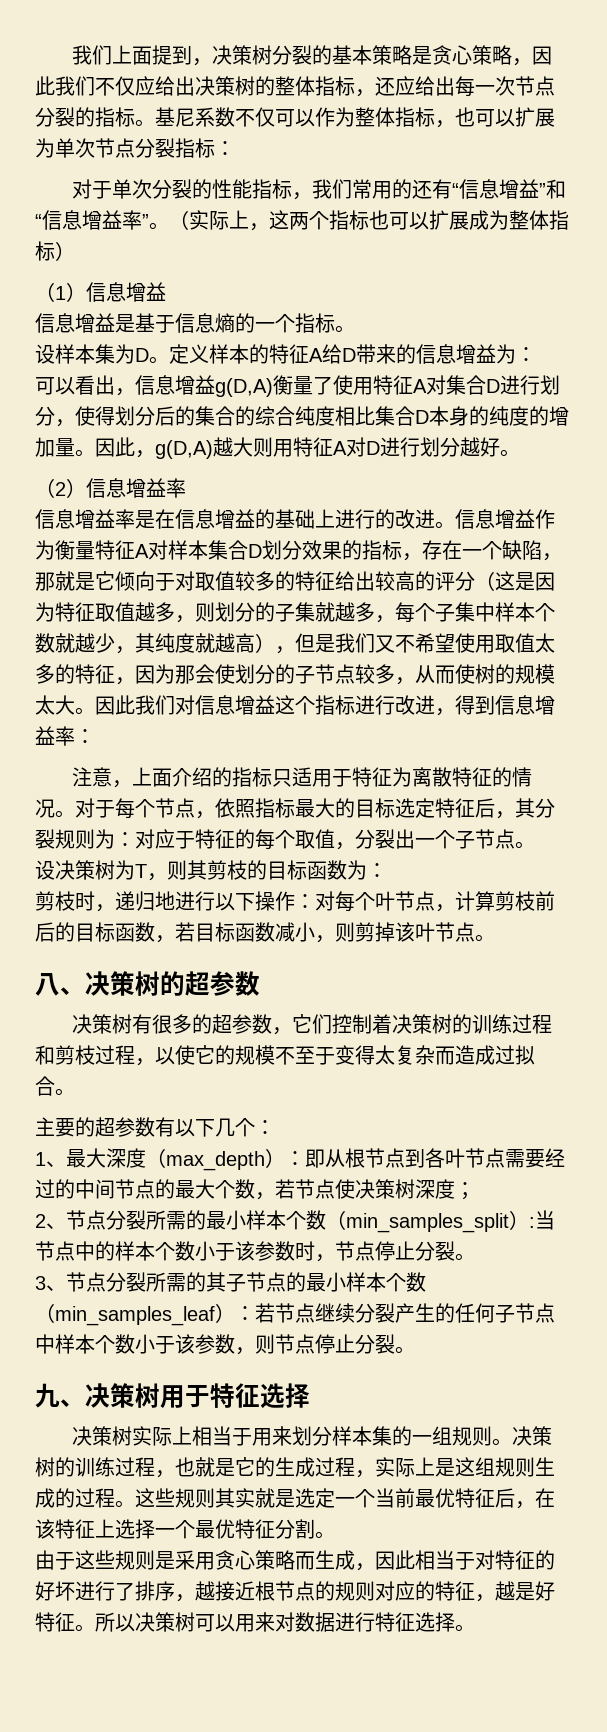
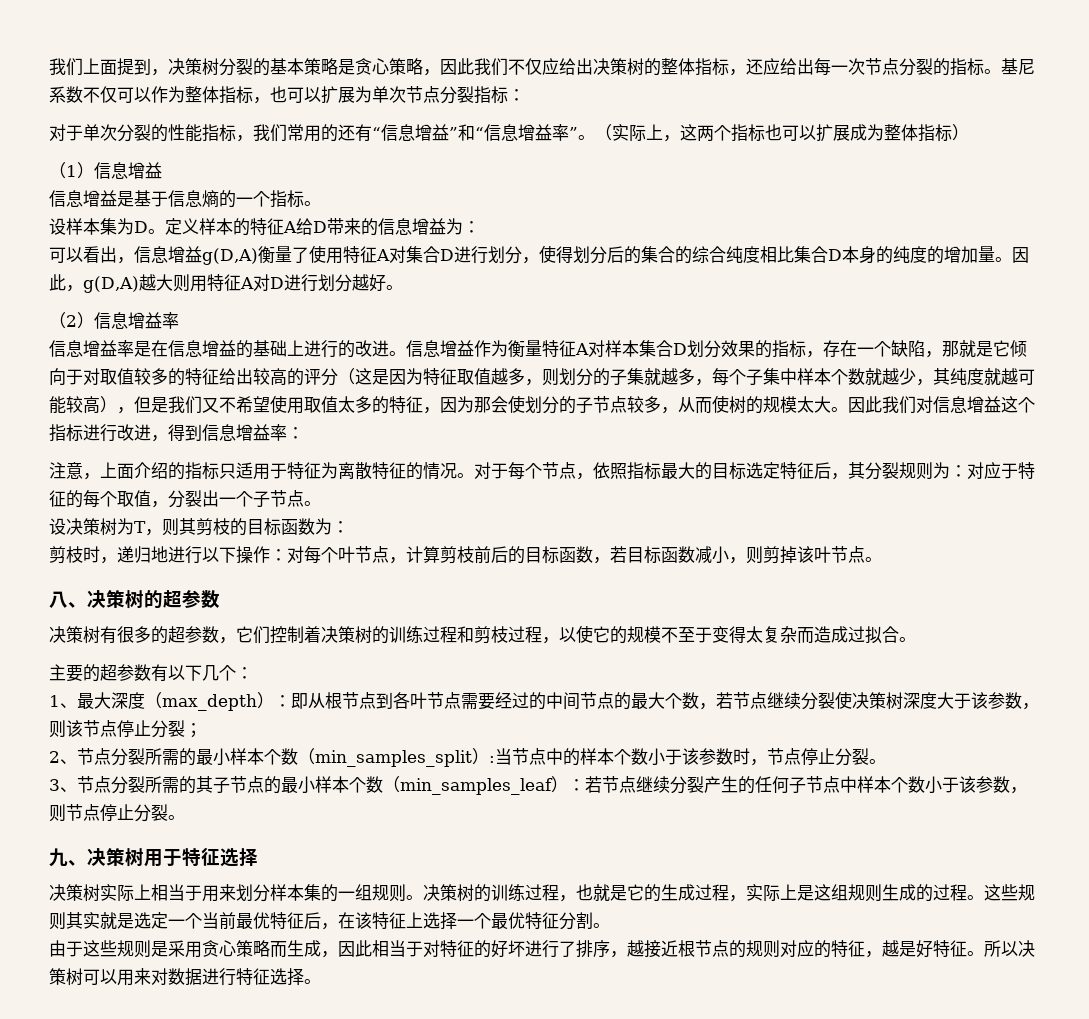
(235, 643) none -> [1018,369,1035,385] [49,396,83,414] 可能较
(335, 1189) none -> [767,692,835,710] 继续分裂
(455, 1189) none -> [937,692,1039,710] [49,720,185,738] 大于该参数，则该节点停止分裂

